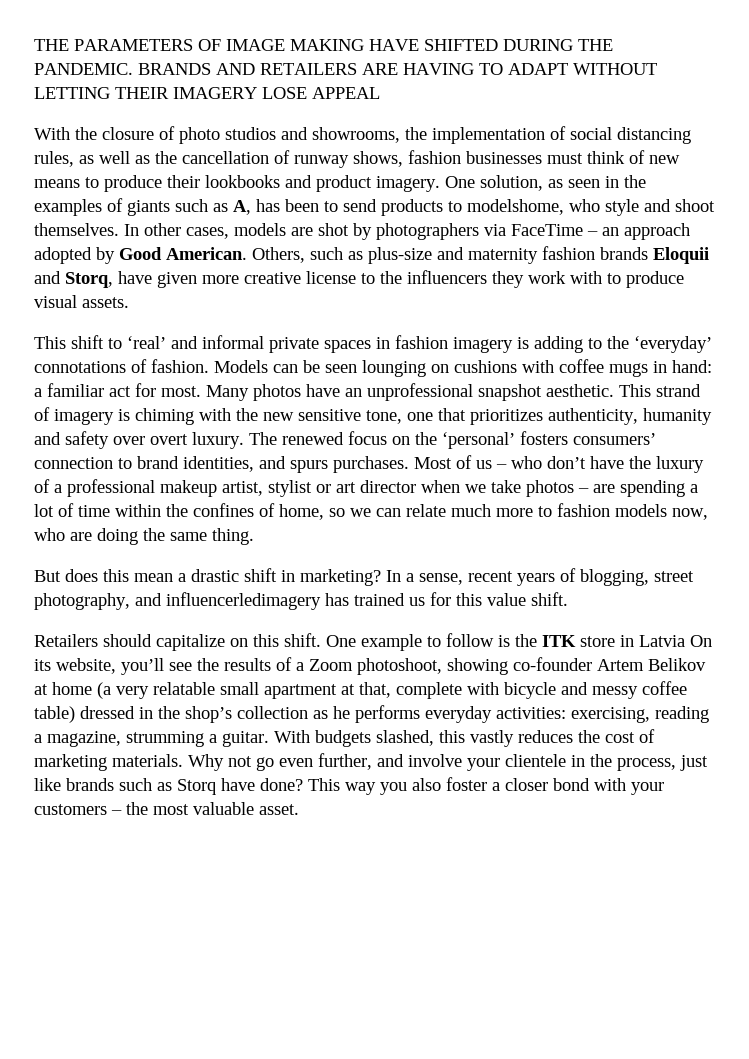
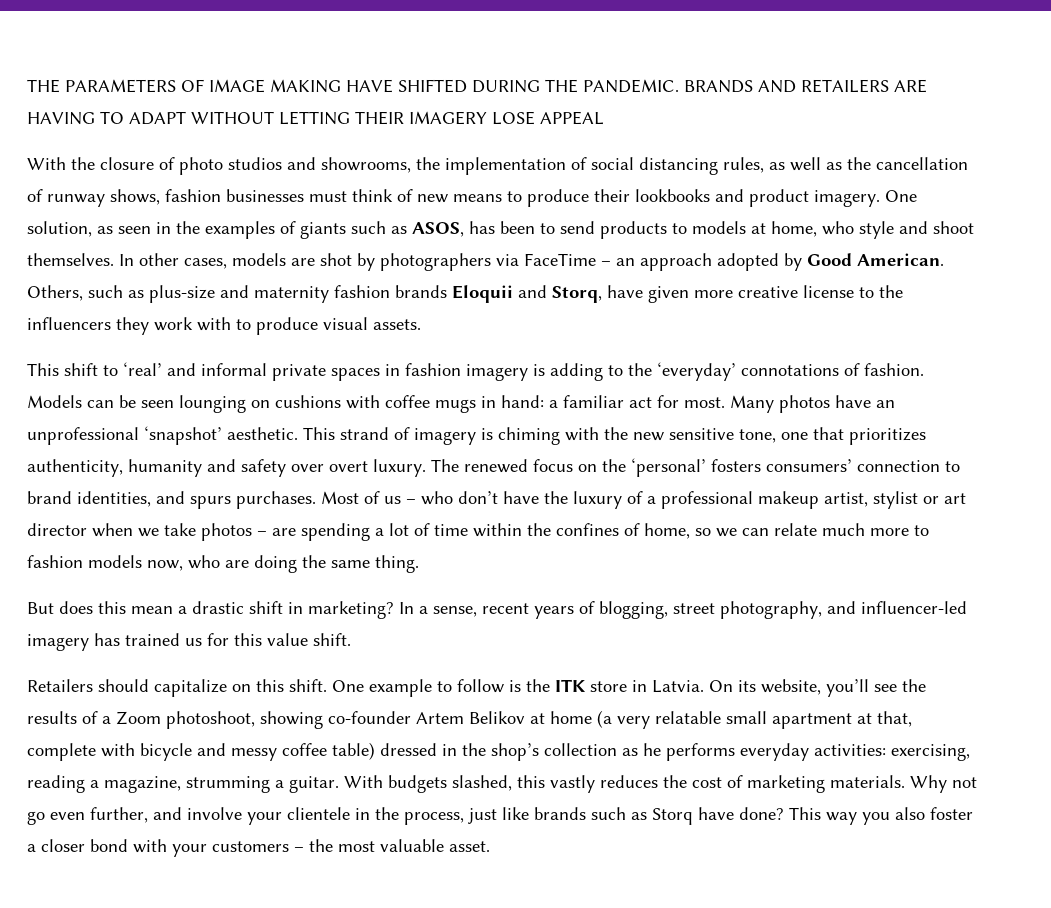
[233,200,251,215] A, -> [412,222,464,237] ASOS,
[467,199,564,215] modelshome, -> [692,221,817,237] models at home,
[478,384,542,401] snapshot -> [144,426,222,445] ‘snapshot’
[166,592,321,610] influencerledimagery -> [861,601,967,614] [27,634,89,651] influencer-led imagery
[639,635,685,647] Latvia -> [652,680,704,693] Latvia.

